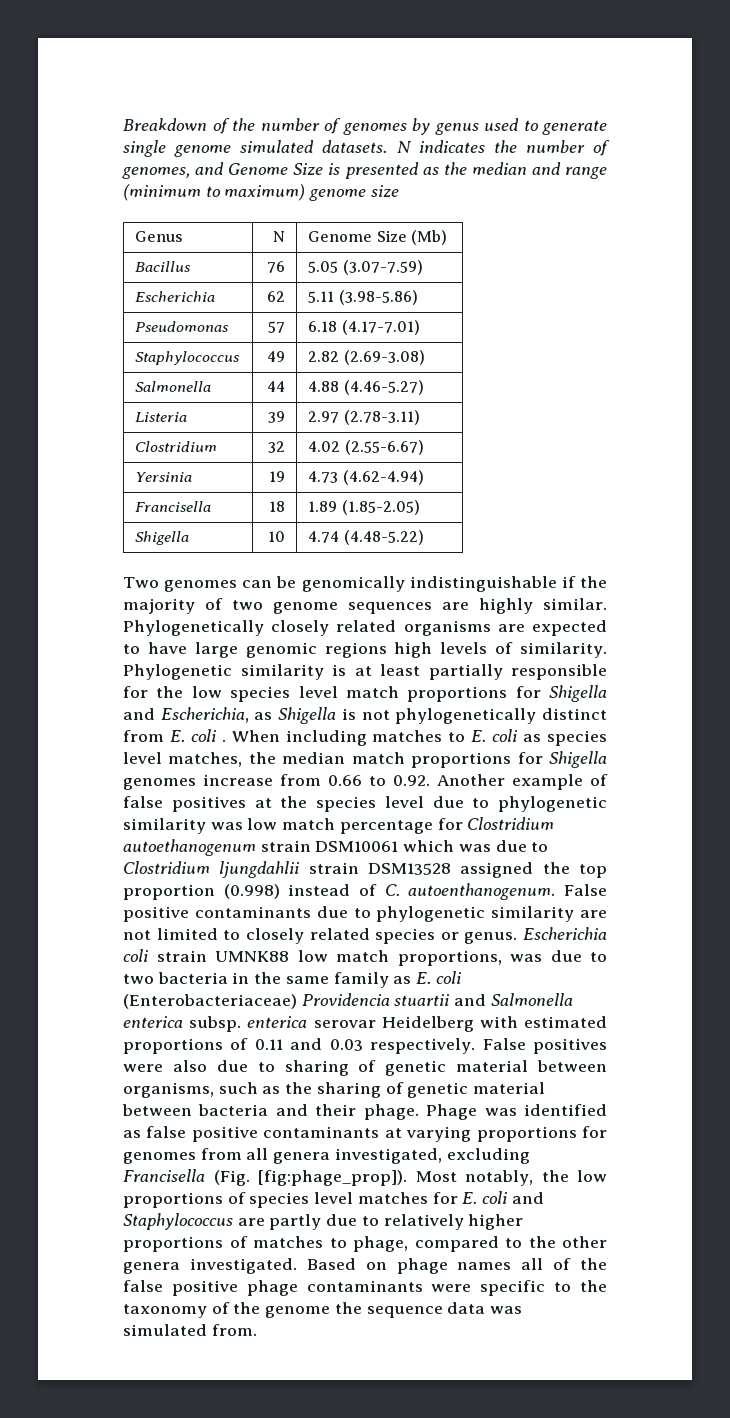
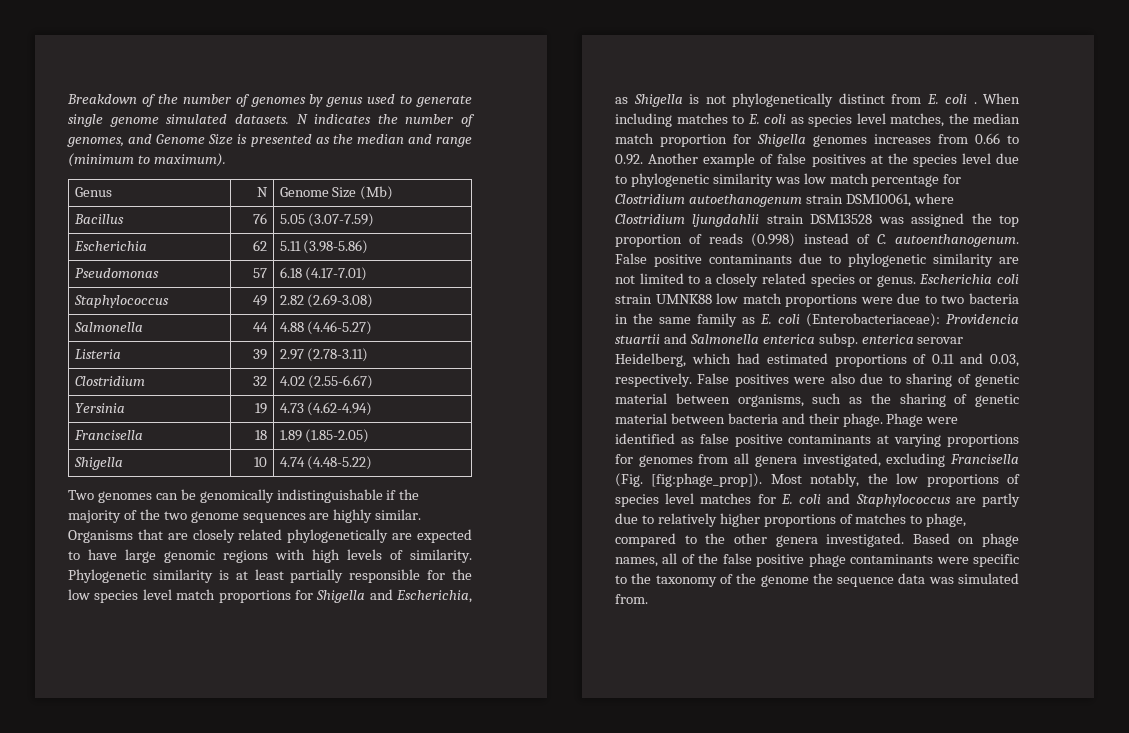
[224,184,399,201] maximum) genome size -> [153,153,226,167] maximum).
(223, 604) none -> [139,509,160,520] the
[123,620,491,636] Phylogenetically closely related organisms -> [68,529,389,543] Organisms that are closely related phylogenetically
(387, 650) none -> [275,549,305,560] with
[411,752,512,768] proportions -> [660,134,727,147] proportion
[203,774,273,786] increase -> [874,134,931,144] increases
[315,840,549,852] DSM10061 which was due to -> [845,193,954,207] DSM10061, where
(451, 869) none -> [878,217,904,224] was
(215, 892) none -> [689,233,744,244] of reads
(241, 935) none -> [704,277,712,284] a
[397,950,542,966] proportions, was -> [785,294,893,307] proportions were
[123,994,297,1009] (Enterobacteriaceae) -> [806,313,940,327] (Enterobacteriaceae):
[381,1016,518,1032] Heidelberg with -> [615,353,760,367] Heidelberg, which had
[329,1039,363,1051] 0.03 -> [990,354,1019,367] 0.03,
[484,1108,517,1116] was -> [926,417,959,424] were
[457,1262,512,1270] names -> [615,557,658,567] names,

